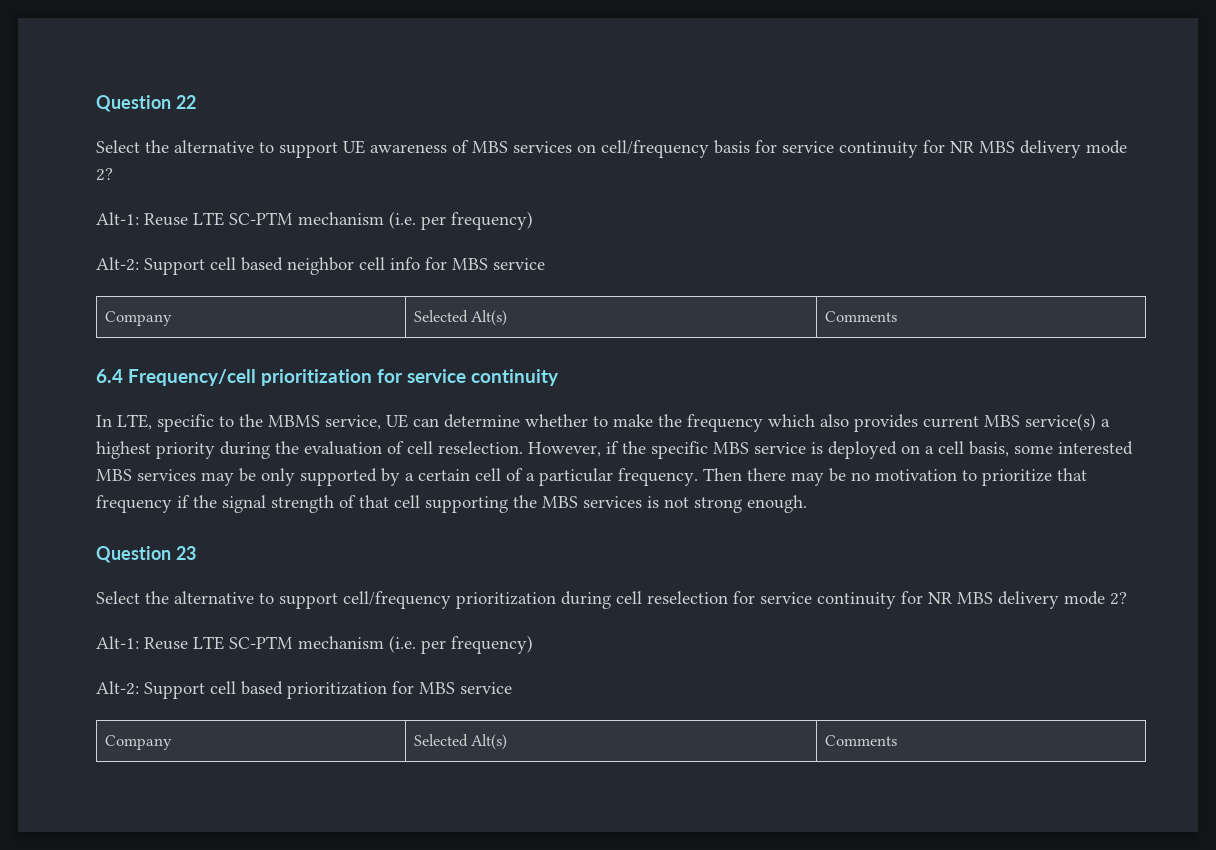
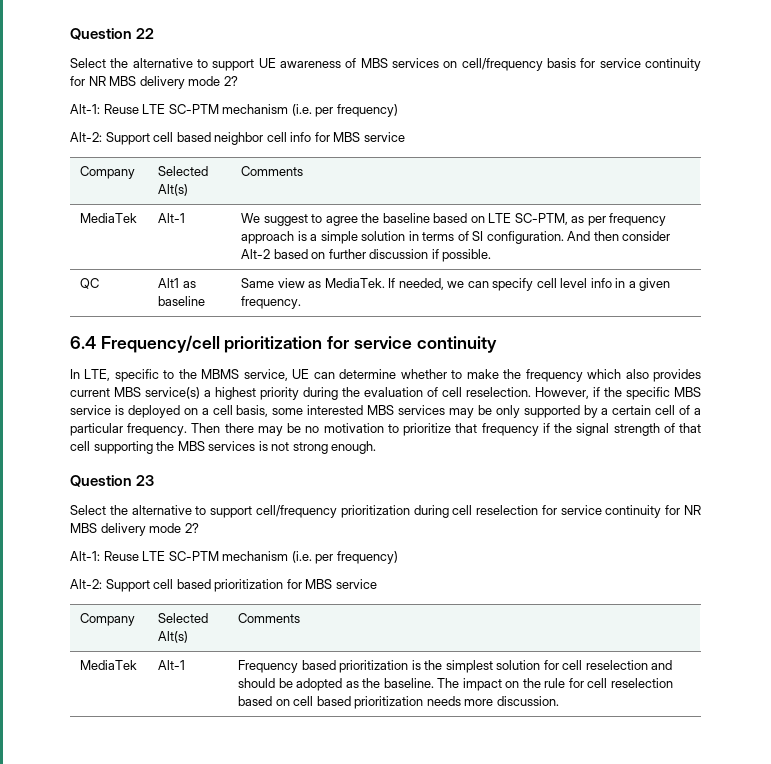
(897, 316) none -> [80,213,138,223] [158,213,186,223] [241,213,667,226] [241,231,671,244] [241,249,492,262] [80,278,100,289] [158,278,196,288] [158,296,206,306] [241,278,671,291] [241,296,302,309] // MediaTek | Alt-1 | We suggest to agree the baseline based on LTE SC-PTM, as per frequency approach is a simple solution in terms of SI configuration. And then consider Alt-2 based on further discussion if possible. // QC | Alt1 as baseline | Same view as MediaTek. If needed, we can specify cell level info in a given frequency.
(897, 740) none -> [80,660,138,670] [158,660,186,670] [238,660,673,673] [238,678,673,691] [238,696,559,709] // MediaTek | Alt-1 | Frequency based prioritization is the simplest solution for cell reselection and should be adopted as the baseline. The impact on the rule for cell reselection based on cell based prioritization needs more discussion.

